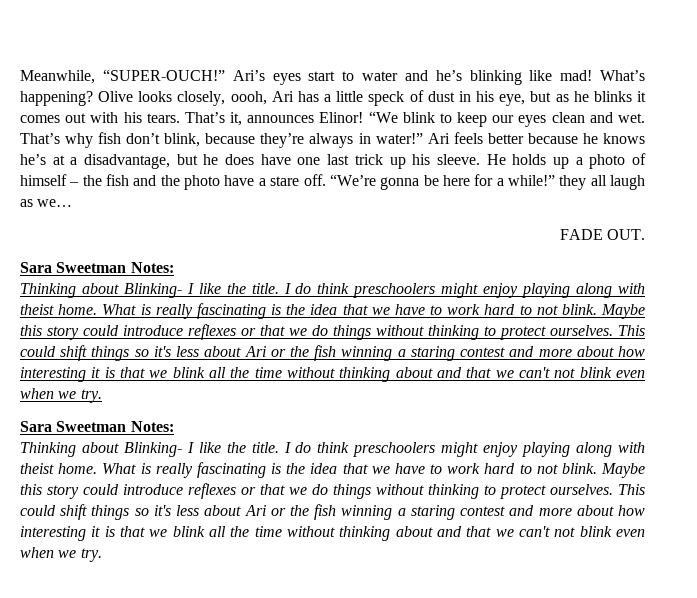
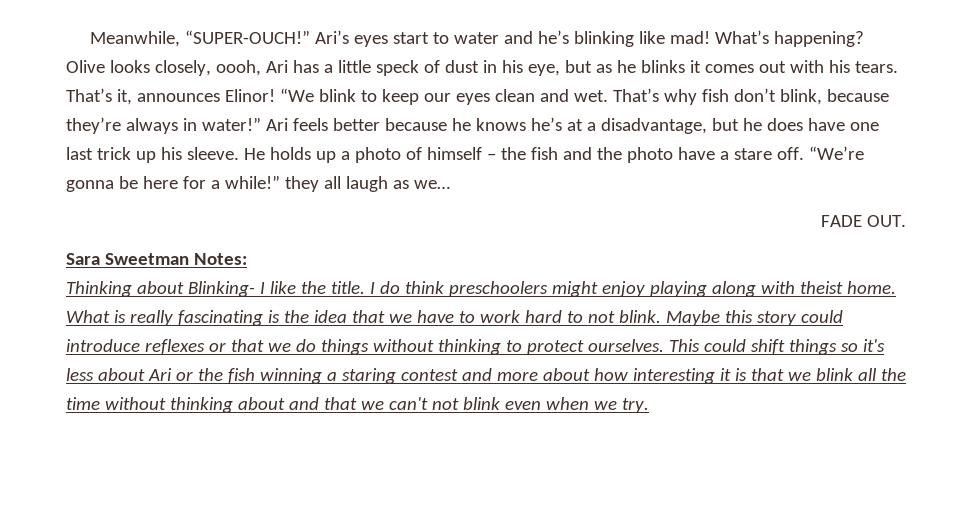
[20,421,174,432] [20,442,646,457] [20,462,646,478] [20,483,645,499] [20,504,645,520] [20,526,645,541] [20,547,102,562] // Sara Sweetman Notes: // Thinking about Blinking- I like the title. I do think preschoolers might enjoy playing along with theist home. What is really fascinating is the idea that we have to work hard to not blink. Maybe this story could introduce reflexes or that we do things without thinking to protect ourselves. This could shift things so it's less about Ari or the fish winning a staring contest and more about how interesting it is that we blink all the time without thinking about and that we can't not blink even when we try. -> (649, 405) none

